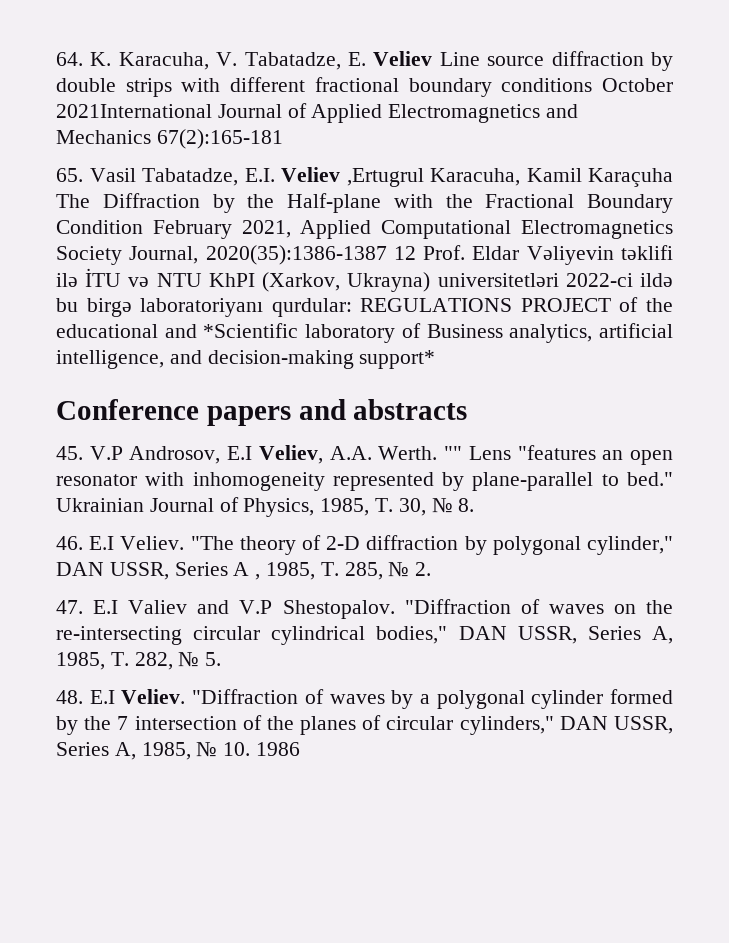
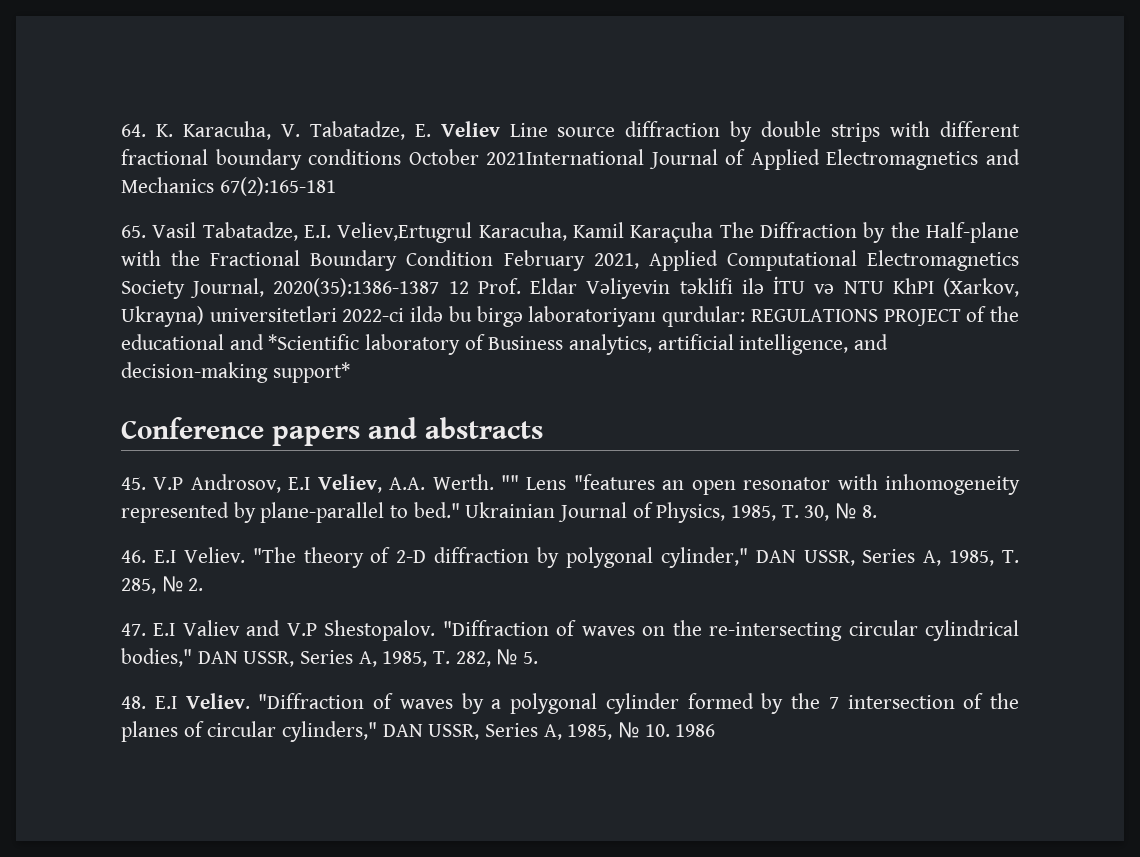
[281,167,424,187] Veliev ,Ertugrul -> [337,222,473,243] Veliev,Ertugrul
[233,562,261,580] A , -> [923,550,942,566] A,

